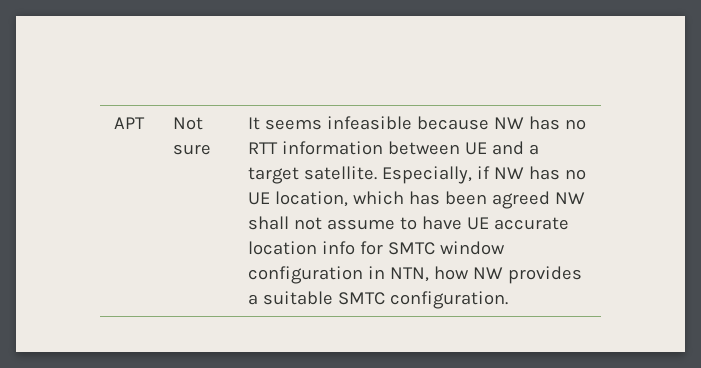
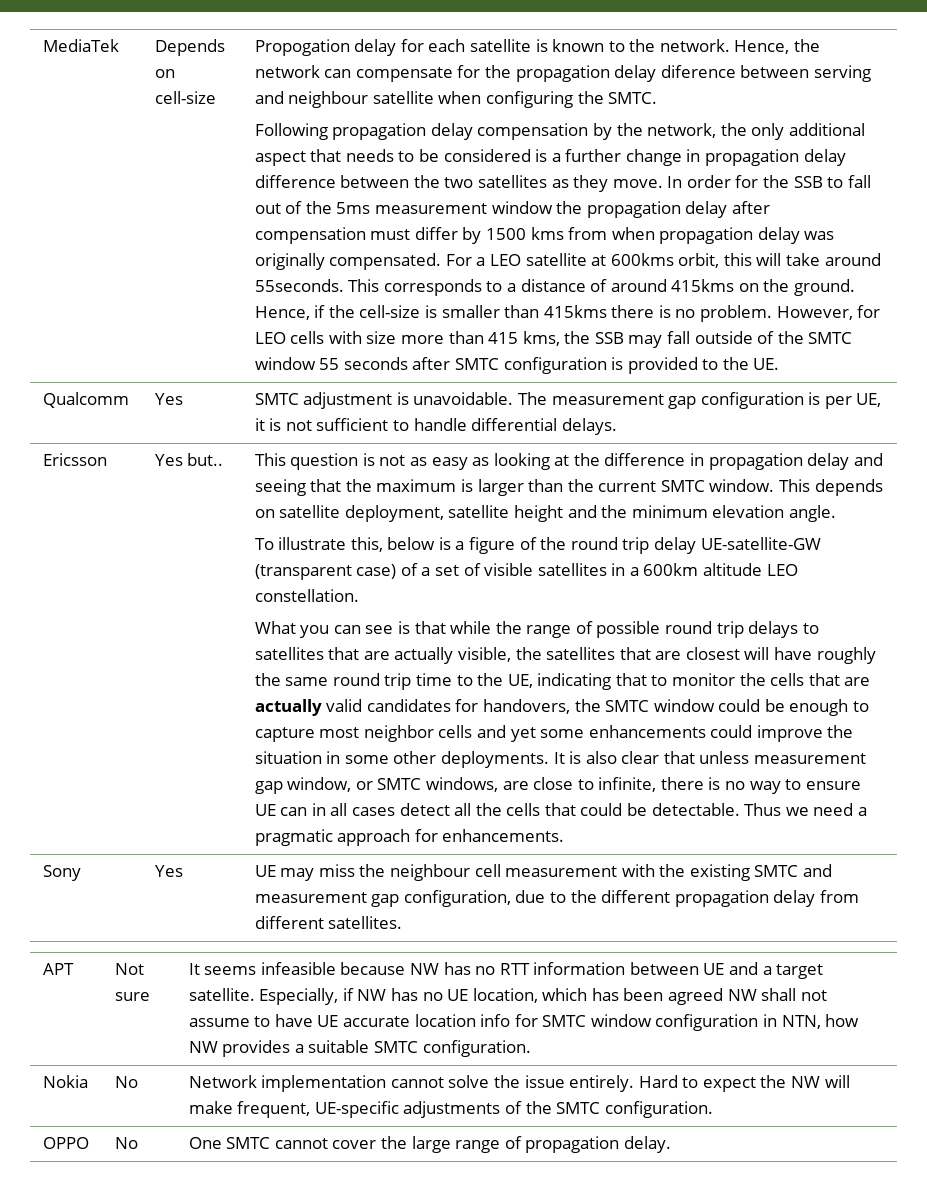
(114, 123) none -> [42,39,119,52] [154,39,225,56] [154,69,175,78] [154,91,216,104] [254,39,821,56] [254,65,871,82] [254,91,658,108] [254,123,865,140] [254,149,846,166] [254,175,871,192] [254,201,770,218] [254,227,835,244] [254,253,881,270] [254,279,856,296] [254,305,881,322] [254,331,853,348] [254,357,780,374] [42,392,129,408] [154,393,183,405] [254,392,882,409] [254,418,617,435] [42,453,107,466] [154,453,224,466] [254,453,883,470] [254,479,883,496] [254,505,836,522] [254,537,821,554] [254,563,798,580] [254,589,359,602] [254,621,819,638] [254,647,876,664] [254,673,871,690] [254,699,870,716] [254,725,854,742] [254,751,867,768] [254,777,861,794] [254,803,867,816] [254,829,565,846] [42,865,81,881] [154,865,183,877] [254,864,833,881] [254,890,859,907] [254,916,403,929] MediaTek | Depends on cell-size | Propogation delay for each satellite is known to the network. Hence, the network can compensate for the propagation delay diference between serving and neighbour satellite when configuring the SMTC. // Following propagation delay compensation by the network, the only additional aspect that needs to be considered is a further change in propagation delay difference between the two satellites as they move. In order for the SSB to fall out of the 5ms measurement window the propagation delay after compensation must differ by 1500 kms from when propagation delay was originally compensated. For a LEO satellite at 600kms orbit, this will take around 55seconds. This corresponds to a distance of around 415kms on the ground. Hence, if the cell-size is smaller than 415kms there is no problem. However, for LEO cells with size more than 415 kms, the SSB may fall outside of the SMTC window 55 seconds after SMTC configuration is provided to the UE. // Qualcomm | Yes | SMTC adjustment is unavoidable. The measurement gap configuration is per UE, it is not sufficient to handle differential delays. // Ericsson | Yes but.. | This question is not as easy as looking at the difference in propagation delay and seeing that the maximum is larger than the current SMTC window. This depends on satellite deployment, satellite height and the minimum elevation angle. // To illustrate this, below is a figure of the round trip delay UE-satellite-GW (transparent case) of a set of visible satellites in a 600km altitude LEO constellation. // What you can see is that while the range of possible round trip delays to satellites that are actually visible, the satellites that are closest will have roughly the same round trip time to the UE, indicating that to monitor the cells that are actually valid candidates for handovers, the SMTC window could be enough to capture most neighbor cells and yet some enhancements could improve the situation in some other deployments. It is also clear that unless measurement gap window, or SMTC windows, are close to infinite, there is no way to ensure UE can in all cases detect all the cells that could be detectable. Thus we need a pragmatic approach for enhancements. // Sony | Yes | UE may miss the neighbour cell measurement with the existing SMTC and measurement gap configuration, due to the different propagation delay from different satellites. //
(509, 300) none -> [42,1075,88,1088] [114,1076,138,1088] [188,1075,850,1092] [188,1101,713,1118] [42,1137,89,1149] [114,1137,138,1149] [188,1136,671,1153] // Nokia | No | Network implementation cannot solve the issue entirely. Hard to expect the NW will make frequent, UE-specific adjustments of the SMTC configuration. // OPPO | No | One SMTC cannot cover the large range of propagation delay.

